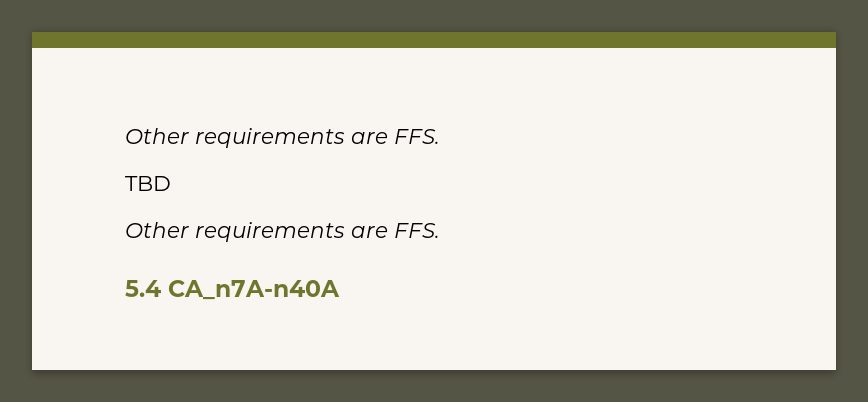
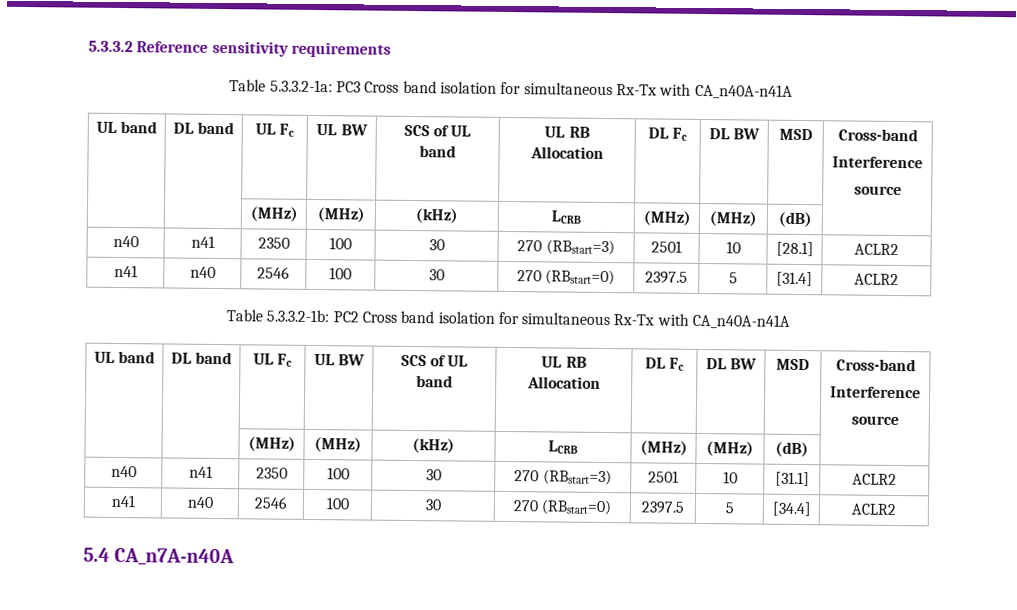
[125,128,440,148] [125,176,171,191] [125,222,440,242] Other requirements are FFS. // TBD // Other requirements are FFS. -> [88,40,391,58] [229,79,793,99] [95,120,158,134] [172,121,235,135] [254,123,295,137] [316,124,368,136] [403,124,472,137] [419,145,456,158] [544,126,590,138] [529,146,604,159] [647,127,688,141] [708,128,761,140] [778,128,813,141] [837,128,918,142] [832,156,923,169] [853,185,902,196] [249,206,298,222] [316,207,365,223] [415,208,458,224] [551,210,581,224] [642,210,691,226] [709,211,757,227] [777,211,812,228] [112,235,139,248] [190,235,215,248] [257,237,290,249] [329,237,352,250] [428,239,445,251] [517,239,615,256] [651,240,682,253] [725,241,741,254] [775,241,814,257] [854,243,899,256] [113,264,138,278] [189,266,216,278] [257,266,290,279] [329,267,352,280] [428,269,445,281] [516,269,616,286] [645,271,688,284] [728,272,738,284] [776,271,813,287] [854,273,899,286] [225,309,791,329] [93,350,156,364] [170,351,233,365] [252,353,293,367] [313,353,366,366] [400,354,469,367] [416,375,453,388] [541,356,587,368] [526,376,601,389] [644,357,685,371] [705,358,758,370] [776,358,810,371] [835,358,916,372] [830,386,921,399] [850,415,899,426] [247,436,296,452] [314,437,362,453] [412,438,455,454] [548,440,578,454] [639,440,688,456] [706,441,754,457] [775,441,809,458] [110,465,137,478] [188,465,213,478] [255,467,288,479] [326,467,350,480] [425,469,442,481] [514,469,612,486] [648,470,679,483] [722,471,738,484] [774,471,810,487] [852,473,897,486] [110,494,136,508] [186,496,214,508] [254,496,288,509] [325,497,350,510] [424,499,441,511] [512,499,612,516] [641,501,684,514] [724,502,734,514] [771,501,811,517] [851,503,896,515] 5.3.3.2 Reference sensitivity requirements // Table 5.3.3.2-1a: PC3 Cross band isolation for simultaneous Rx-Tx with CA_n40A-n41A // UL band | DL band | UL Fc | UL BW | SCS of UL band | UL RB Allocation | DL Fc | DL BW | MSD | Cross-band // Interference // source // | | (MHz) | (MHz) | (kHz) | LCRB | (MHz) | (MHz) | (dB) | // n40 | n41 | 2350 | 100 | 30 | 270 (RBstart=3) | 2501 | 10 | [28.1] | ACLR2 // n41 | n40 | 2546 | 100 | 30 | 270 (RBstart=0) | 2397.5 | 5 | [31.4] | ACLR2 // Table 5.3.3.2-1b: PC2 Cross band isolation for simultaneous Rx-Tx with CA_n40A-n41A // UL band | DL band | UL Fc | UL BW | SCS of UL band | UL RB Allocation | DL Fc | DL BW | MSD | Cross-band // Interference // source // | | (MHz) | (MHz) | (kHz) | LCRB | (MHz) | (MHz) | (dB) | // n40 | n41 | 2350 | 100 | 30 | 270 (RBstart=3) | 2501 | 10 | [31.1] | ACLR2 // n41 | n40 | 2546 | 100 | 30 | 270 (RBstart=0) | 2397.5 | 5 | [34.4] | ACLR2

